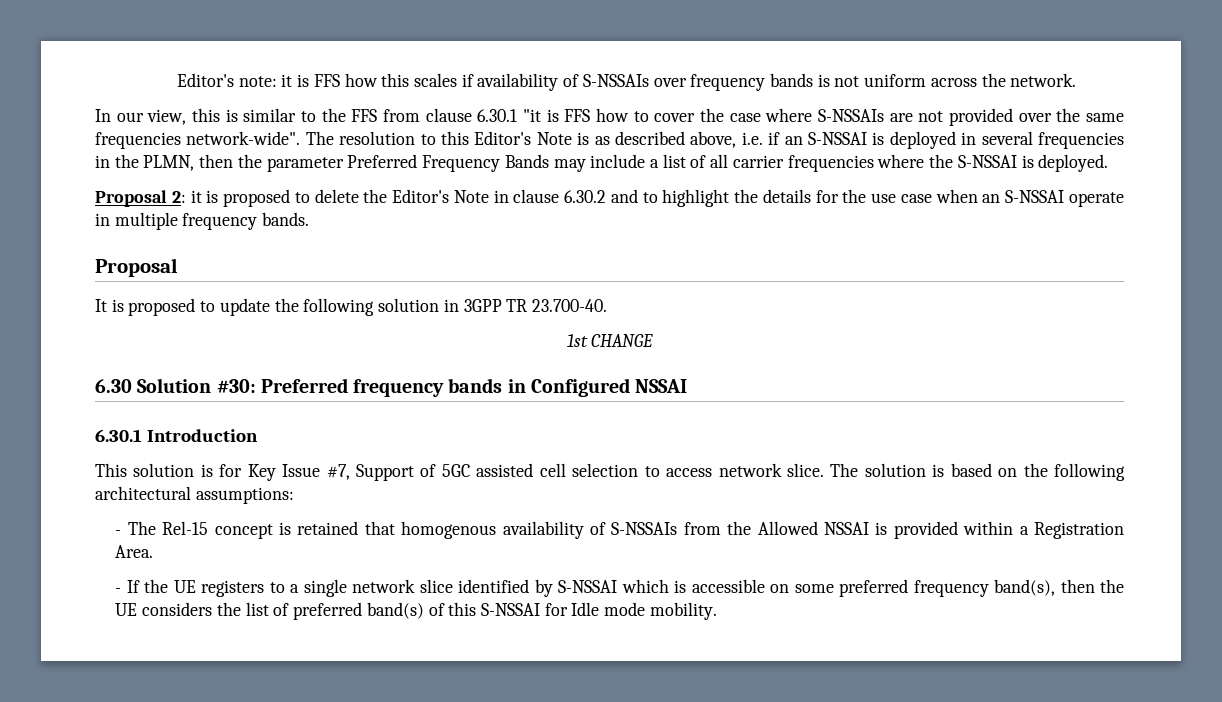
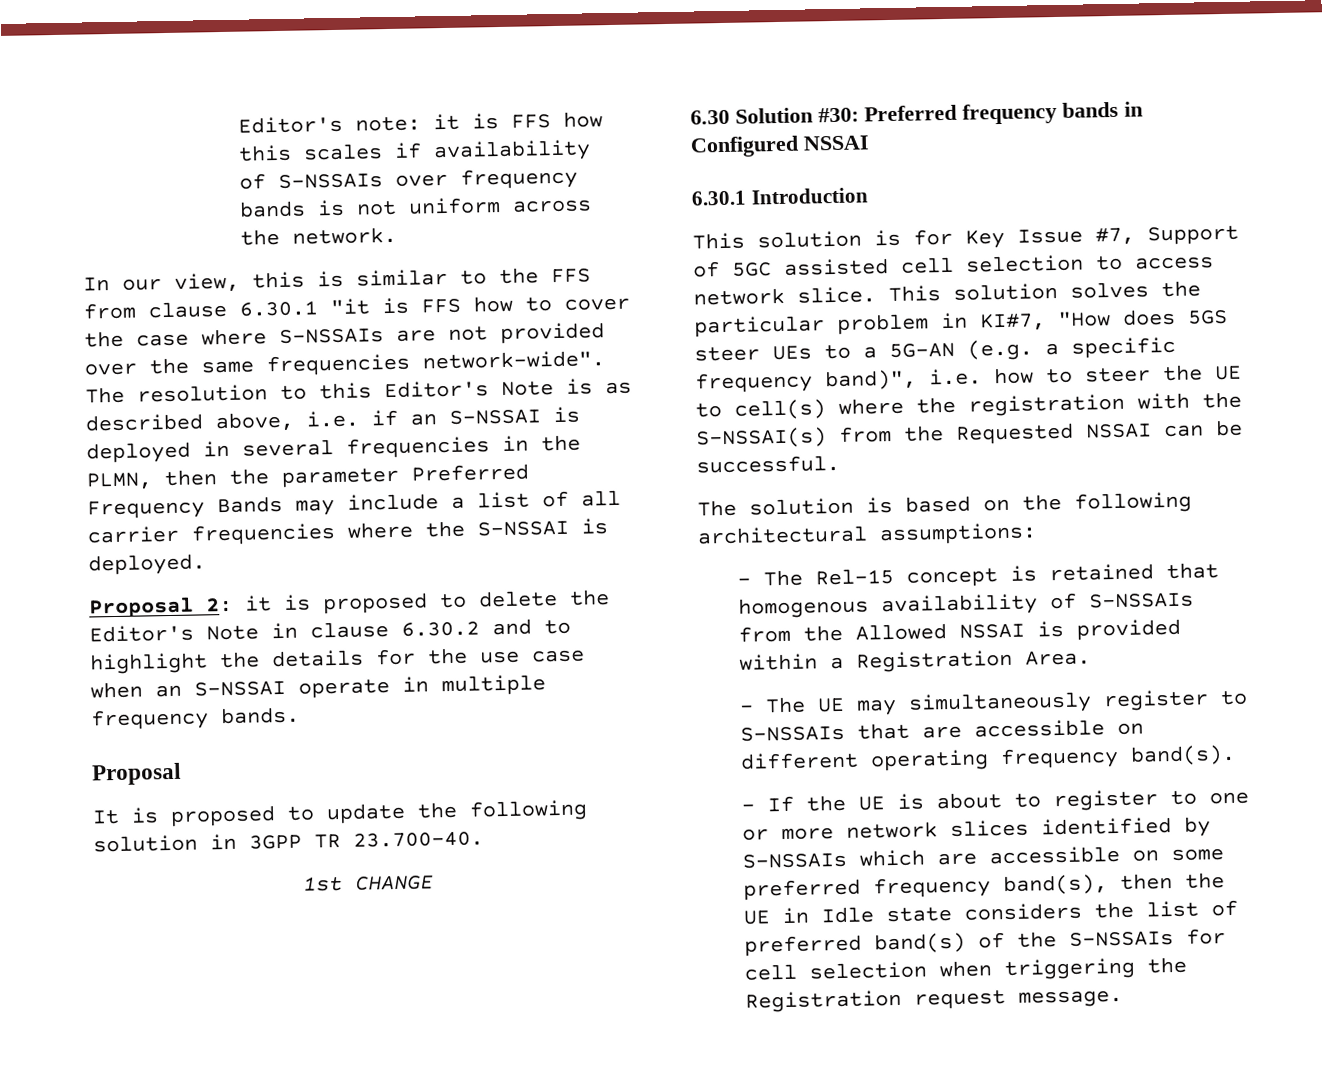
(824, 470) none -> [888,280,1201,303] [694,308,1228,338] [694,336,1176,362] [695,364,1242,394] [695,391,1242,420] [696,419,1243,449] [696,454,840,474] This solution solves the particular problem in KI#7, "How does 5GS steer UEs to a 5G-AN (e.g. a specific frequency band)", i.e. how to steer the UE to cell(s) where the registration with the S-NSSAI(s) from the Requested NSSAI can be successful. //
[126,579,687,597] If the UE registers to a single network slice identified by S-NSSAI which is -> [765,689,1249,716] [740,719,1145,742] [740,744,1237,772] [741,789,1250,813] [742,816,1212,841] [742,849,978,869] The UE may simultaneously register to S-NSSAIs that are accessible on different operating frequency band(s). // - If the UE is about to register to one or more network slices identified by S-NSSAIs which are
(138, 609) none -> [782,906,953,925] in Idle state
[448,602,717,620] this S-NSSAI for Idle mode mobility. -> [1017,928,1227,948] [744,956,1188,981] [745,989,1124,1013] the S-NSSAIs for cell selection when triggering the Registration request message.

